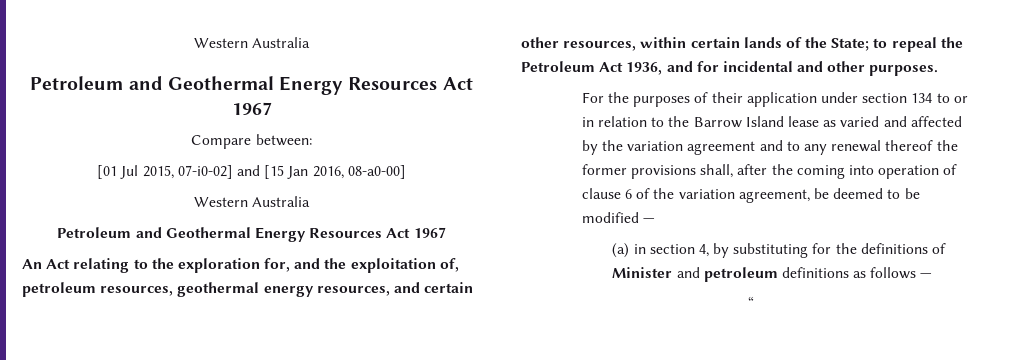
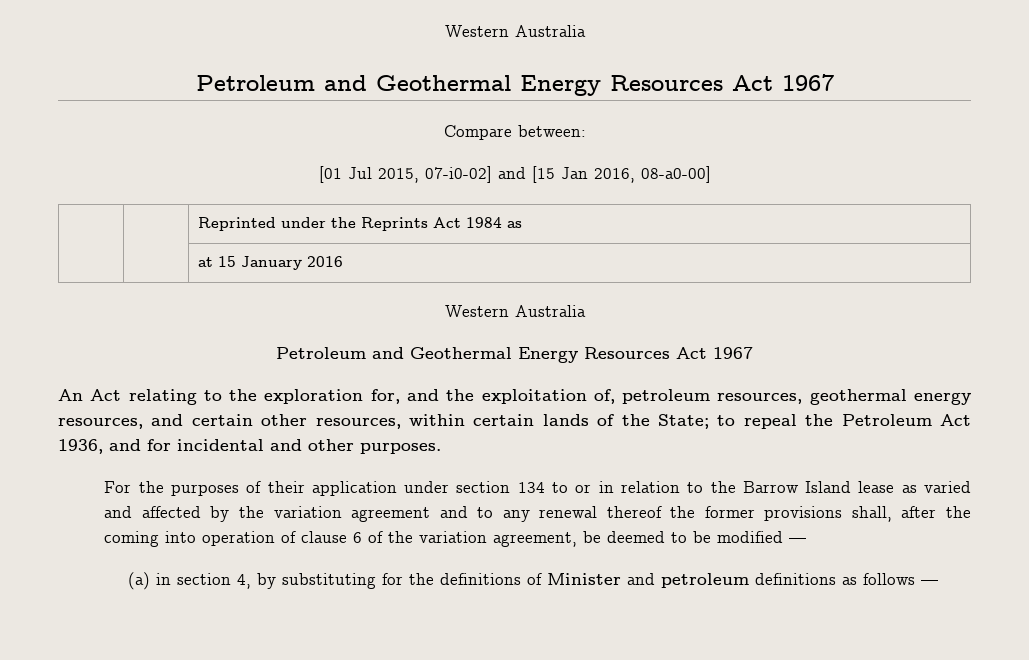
(406, 172) none -> [198,217,523,231] [198,256,344,270] // | | Reprinted under the Reprints Act 1984 as // | | at 15 January 2016
[747,296,754,309] // “ -> (938, 582) none

